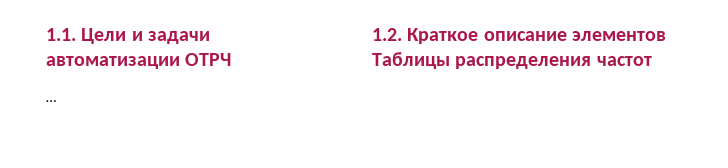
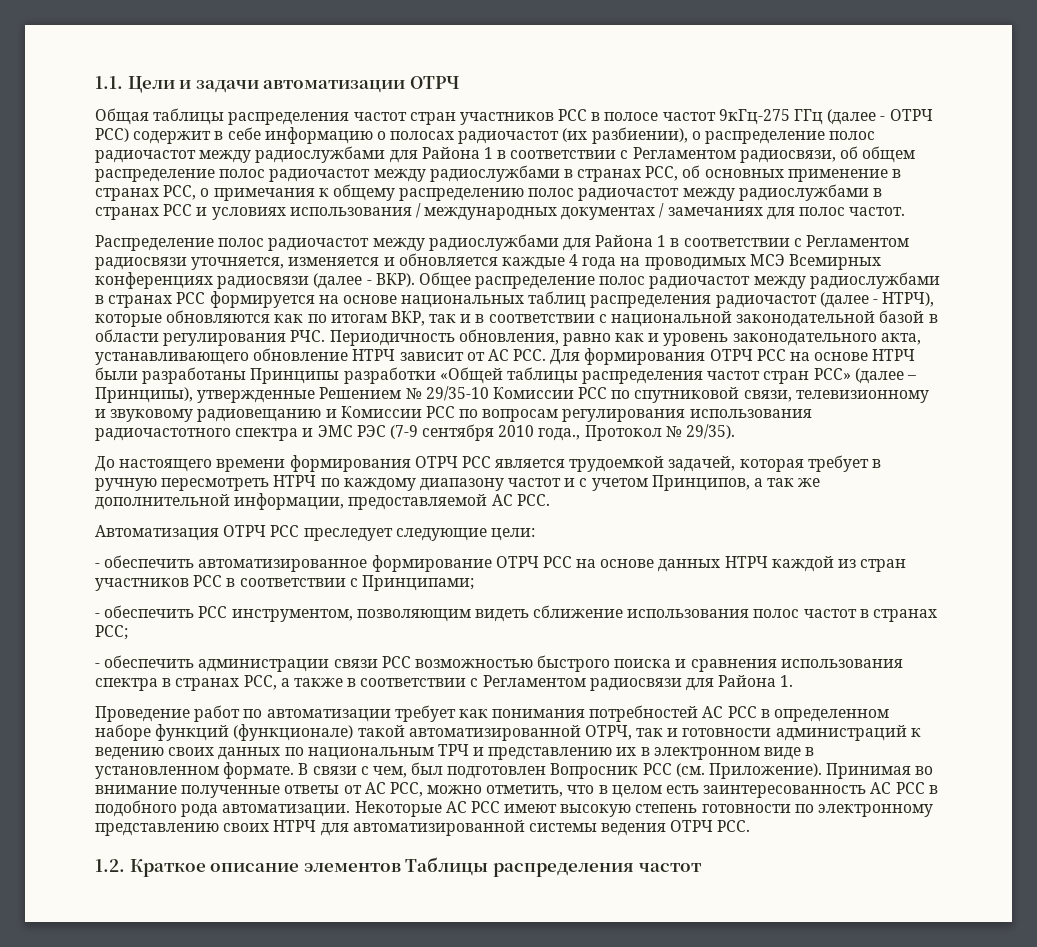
[46,100,56,102] … -> [95,108,933,125] [95,127,876,144] [95,146,916,163] [95,165,902,182] [95,184,883,201] [95,203,906,220] [95,234,910,251] [95,253,882,270] [95,272,940,289] [95,291,935,308] [95,310,938,327] [95,329,921,346] [95,348,916,365] [95,367,917,384] [95,386,929,403] [95,406,812,422] [95,424,736,441] [95,455,882,472] [95,475,821,491] [95,493,550,510] [95,525,535,541] [95,555,907,572] [95,575,474,591] [95,605,938,622] [95,625,128,640] [95,655,903,672] [95,675,794,691] [95,705,890,722] [95,724,921,741] [95,744,815,760] [95,762,934,779] [95,782,938,798] [95,800,934,817] [95,820,751,836] Общая таблицы распределения частот стран участников РСС в полосе частот 9кГц-275 ГГц (далее - ОТРЧ РСС) содержит в себе информацию о полосах радиочастот (их разбиении), о распределение полос радиочастот между радиослужбами для Района 1 в соответствии с Регламентом радиосвязи, об общем распределение полос радиочастот между радиослужбами в странах РСС, об основных применение в странах РСС, о примечания к общему распределению полос радиочастот между радиослужбами в странах РСС и условиях использования / международных документах / замечаниях для полос частот. // Распределение полос радиочастот между радиослужбами для Района 1 в соответствии с Регламентом радиосвязи уточняется, изменяется и обновляется каждые 4 года на проводимых МСЭ Всемирных конференциях радиосвязи (далее - ВКР). Общее распределение полос радиочастот между радиослужбами в странах РСС формируется на основе национальных таблиц распределения радиочастот (далее - НТРЧ), которые обновляются как по итогам ВКР, так и в соответствии с национальной законодательной базой в области регулирования РЧС. Периодичность обновления, равно как и уровень законодательного акта, устанавливающего обновление НТРЧ зависит от АС РСС. Для формирования ОТРЧ РСС на основе НТРЧ были разработаны Принципы разработки «Общей таблицы распределения частот стран РСС» (далее – Принципы), утвержденные Решением № 29/35-10 Комиссии РСС по спутниковой связи, телевизионному и звуковому радиовещанию и Комиссии РСС по вопросам регулирования использования радиочастотного спектра и ЭМС РЭС (7-9 сентября 2010 года., Протокол № 29/35). // До настоящего времени формирования ОТРЧ РСС является трудоемкой задачей, которая требует в ручную пересмотреть НТРЧ по каждому диапазону частот и с учетом Принципов, а так же дополнительной информации, предоставляемой АС РСС. // Автоматизация ОТРЧ РСС преследует следующие цели: // - обеспечить автоматизированное формирование ОТРЧ РСС на основе данных НТРЧ каждой из стран участников РСС в соответствии с Принципами; // - обеспечить РСС инструментом, позволяющим видеть сближение использования полос частот в странах РСС; // - обеспечить администрации связи РСС возможностью быстрого поиска и сравнения использования спектра в странах РСС, а также в соответствии с Регламентом радиосвязи для Района 1. // Проведение работ по автоматизации требует как понимания потребностей АС РСС в определенном наборе функций (функционале) такой автоматизированной ОТРЧ, так и готовности администраций к ведению своих данных по национальным ТРЧ и представлению их в электронном виде в установленном формате. В связи с чем, был подготовлен Вопросник РСС (см. Приложение). Принимая во внимание полученные ответы от АС РСС, можно отметить, что в целом есть заинтересованность АС РСС в подобного рода автоматизации. Некоторые АС РСС имеют высокую степень готовности по электронному представлению своих НТРЧ для автоматизированной системы ведения ОТРЧ РСС.

